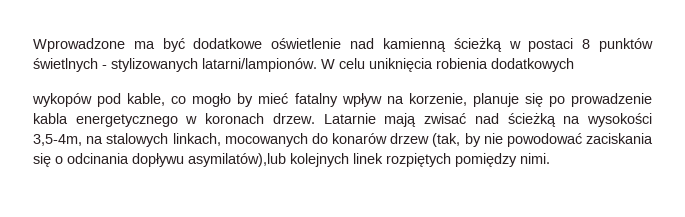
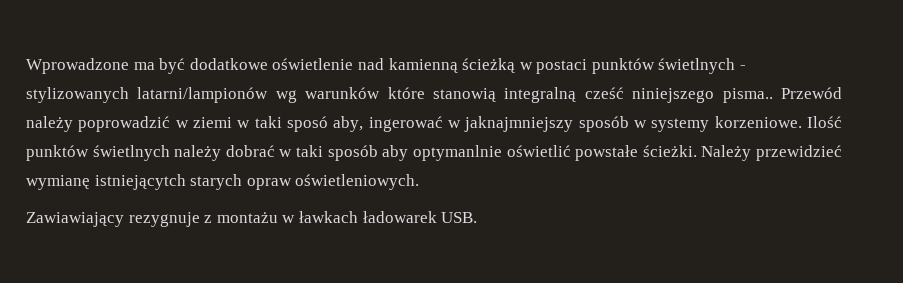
[582,39,591,49] 8 -> (588, 66) none
[202,58,574,72] [32,93,652,107] [33,113,653,127] [33,133,654,147] [33,153,550,167] latarni/lampionów. W celu uniknięcia robienia dodatkowych // wykopów pod kable, co mogło by mieć fatalny wpływ na korzenie, planuje się po prowadzenie kabla energetycznego w koronach drzew. Latarnie mają zwisać nad ścieżką na wysokości 3,5-4m, na stalowych linkach, mocowanych do konarów drzew (tak, by nie powodować zaciskania się o odcinania dopływu asymilatów),lub kolejnych linek rozpiętych pomiędzy nimi. -> [137,87,842,103] [26,116,843,132] [26,145,842,161] [26,174,420,190] [26,211,478,227] latarni/lampionów wg warunków które stanowią integralną cześć niniejszego pisma.. Przewód należy poprowadzić w ziemi w taki sposó aby, ingerować w jaknajmniejszy sposób w systemy korzeniowe. Ilość punktów świetlnych należy dobrać w taki sposób aby optymanlnie oświetlić powstałe ścieżki. Należy przewidzieć wymianę istniejącytch starych opraw oświetleniowych. // Zawiawiający rezygnuje z montażu w ławkach ładowarek USB.

